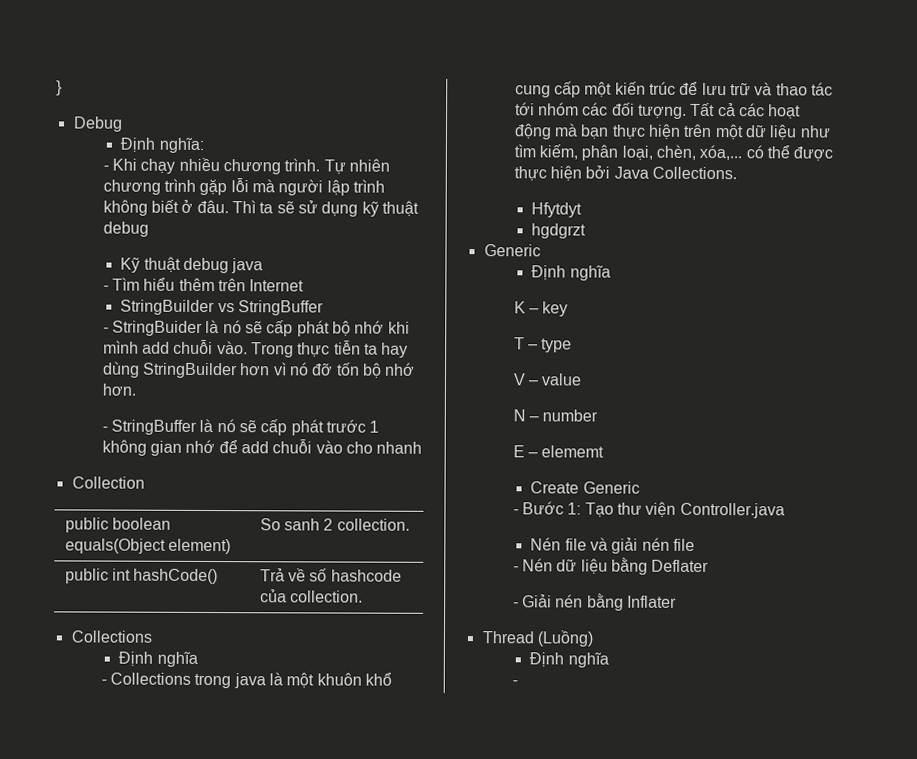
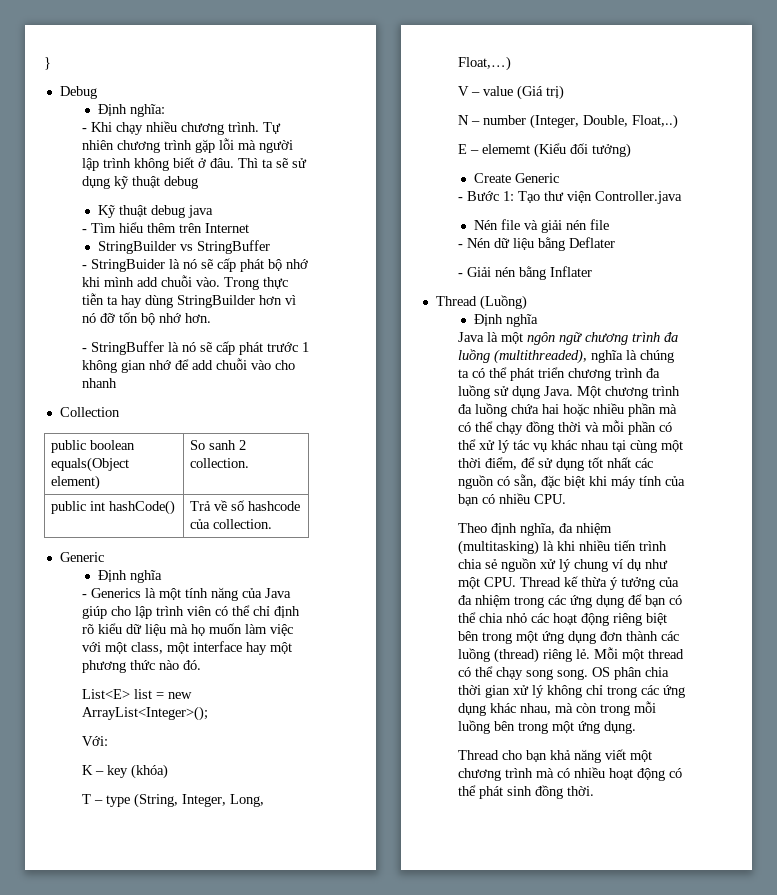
[70,630,152,643] [118,651,198,667] [100,672,392,689] [514,81,833,98] [514,102,802,120] [513,123,831,141] [513,144,834,162] [513,165,737,182] [531,202,583,218] [531,223,587,239] [483,244,541,257] [531,265,611,281] Collections // Định nghĩa // - Collections trong java là một khuôn khổ cung cấp một kiến trúc để lưu trữ và thao tác tới nhóm các đối tượng. Tất cả các hoạt động mà bạn thực hiện trên một dữ liệu như tìm kiếm, phân loại, chèn, xóa,... có thể được thực hiện bởi Java Collections. // Hfytdyt // hgdgrzt // Generic // Định nghĩa -> [59,552,104,562] [97,570,162,583] [81,587,291,601] [81,605,300,619] [81,623,293,636] [81,641,292,655] [81,660,201,673] [81,689,192,699] [81,706,208,721] [81,736,108,746] Generic // Định nghĩa // - Generics là một tính năng của Java giúp cho lập trình viên có thể chỉ định rõ kiểu dữ liệu mà họ muốn làm việc với một class, một interface hay một phương thức nào đó. // List<E> list = new ArrayList<Integer>(); // Với:
(569, 309) none -> [130,764,168,779] (khóa)
(573, 345) none -> [133,793,264,808] [457,56,511,71] (String, Integer, Long, Float,…)
(583, 379) none -> [516,85,564,100] (Giá trị)
(599, 415) none -> [529,114,678,129] (Integer, Double, Float,..)
(605, 451) none -> [533,143,631,158] (Kiểu đối tưởng)
[511,680,518,686] - -> [457,332,678,345] [457,349,674,364] [457,367,660,381] [457,385,680,399] [457,403,677,417] [457,420,672,435] [457,439,683,453] [457,457,653,471] [457,474,685,489] [457,493,566,506] [457,523,612,536] [457,540,667,555] [457,558,668,572] [457,576,679,590] [457,594,682,608] [457,612,667,626] [457,631,679,644] [457,647,684,663] [457,666,669,680] [457,685,685,698] [457,701,656,716] [457,720,636,734] [457,749,652,763] [457,767,682,781] [457,785,594,799] Java là một ngôn ngữ chương trình đa luồng (multithreaded), nghĩa là chúng ta có thể phát triển chương trình đa luồng sử dụng Java. Một chương trình đa luồng chứa hai hoặc nhiều phần mà có thể chạy đồng thời và mỗi phần có thể xử lý tác vụ khác nhau tại cùng một thời điểm, để sử dụng tốt nhất các nguồn có sẵn, đặc biệt khi máy tính của bạn có nhiều CPU. // Theo định nghĩa, đa nhiệm (multitasking) là khi nhiều tiến trình chia sẻ nguồn xử lý chung ví dụ như một CPU. Thread kế thừa ý tưởng của đa nhiệm trong các ứng dụng để bạn có thể chia nhỏ các hoạt động riêng biệt bên trong một ứng dụng đơn thành các luồng (thread) riêng lẻ. Mỗi một thread có thể chạy song song. OS phân chia thời gian xử lý không chỉ trong các ứng dụng khác nhau, mà còn trong mỗi luồng bên trong một ứng dụng. // Thread cho bạn khả năng viết một chương trình mà có nhiều hoạt động có thể phát sinh đồng thời.

